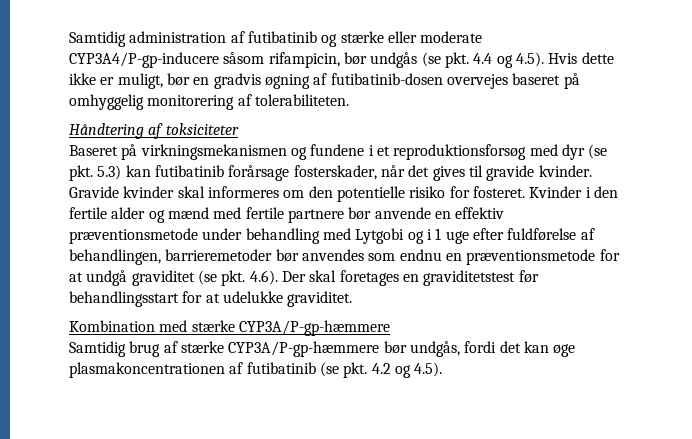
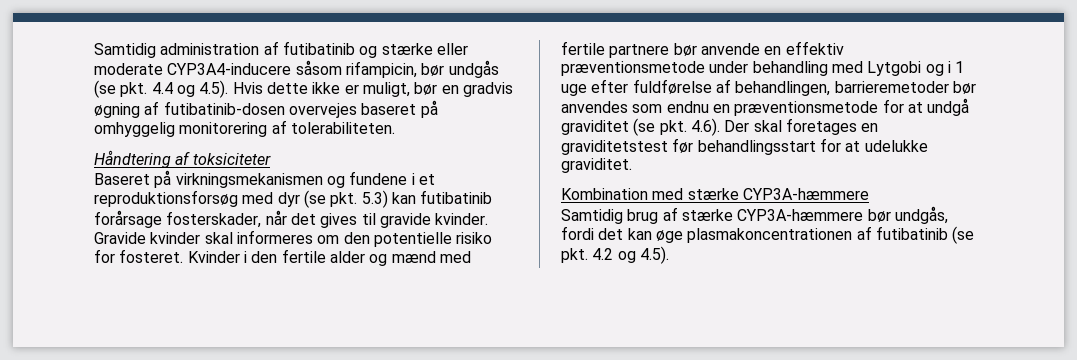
[69,52,219,68] CYP3A4/P-gp-inducere -> [167,63,292,75] CYP3A4-inducere
[238,320,390,336] CYP3A/P-gp-hæmmere -> [742,188,869,200] CYP3A-hæmmere
[228,341,380,357] CYP3A/P-gp-hæmmere -> [737,209,864,221] CYP3A-hæmmere

